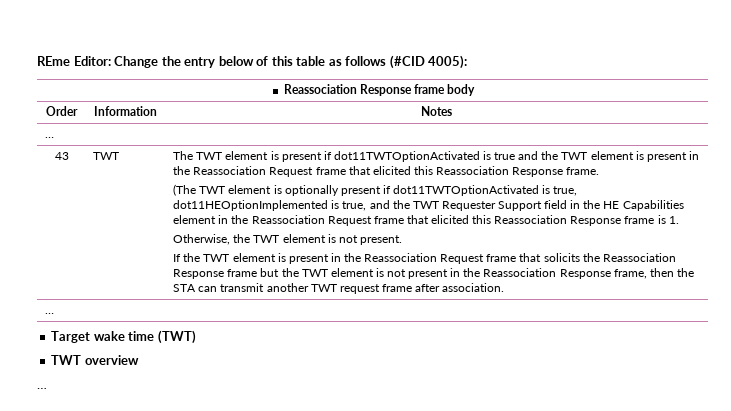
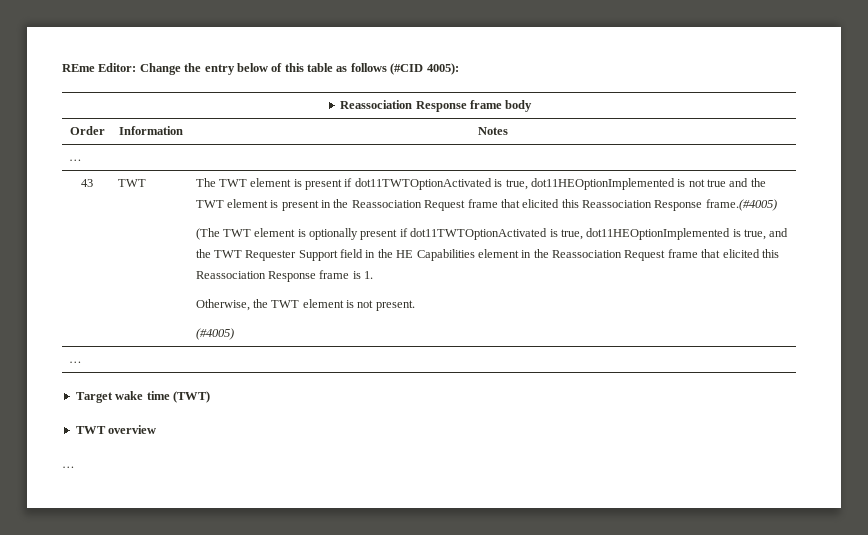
(491, 155) none -> [505,178,705,190] true, dot11HEOptionImplemented is not
[566,167,600,175] frame. -> [705,199,777,211] frame.(#4005)
[173,253,676,264] [173,268,694,279] [173,283,505,294] If the TWT element is present in the Reassociation Request frame that solicits the Reassociation Response frame but the TWT element is not present in the Reassociation Response frame, then the STA can transmit another TWT request frame after association. -> [195,328,234,340] (#4005)

